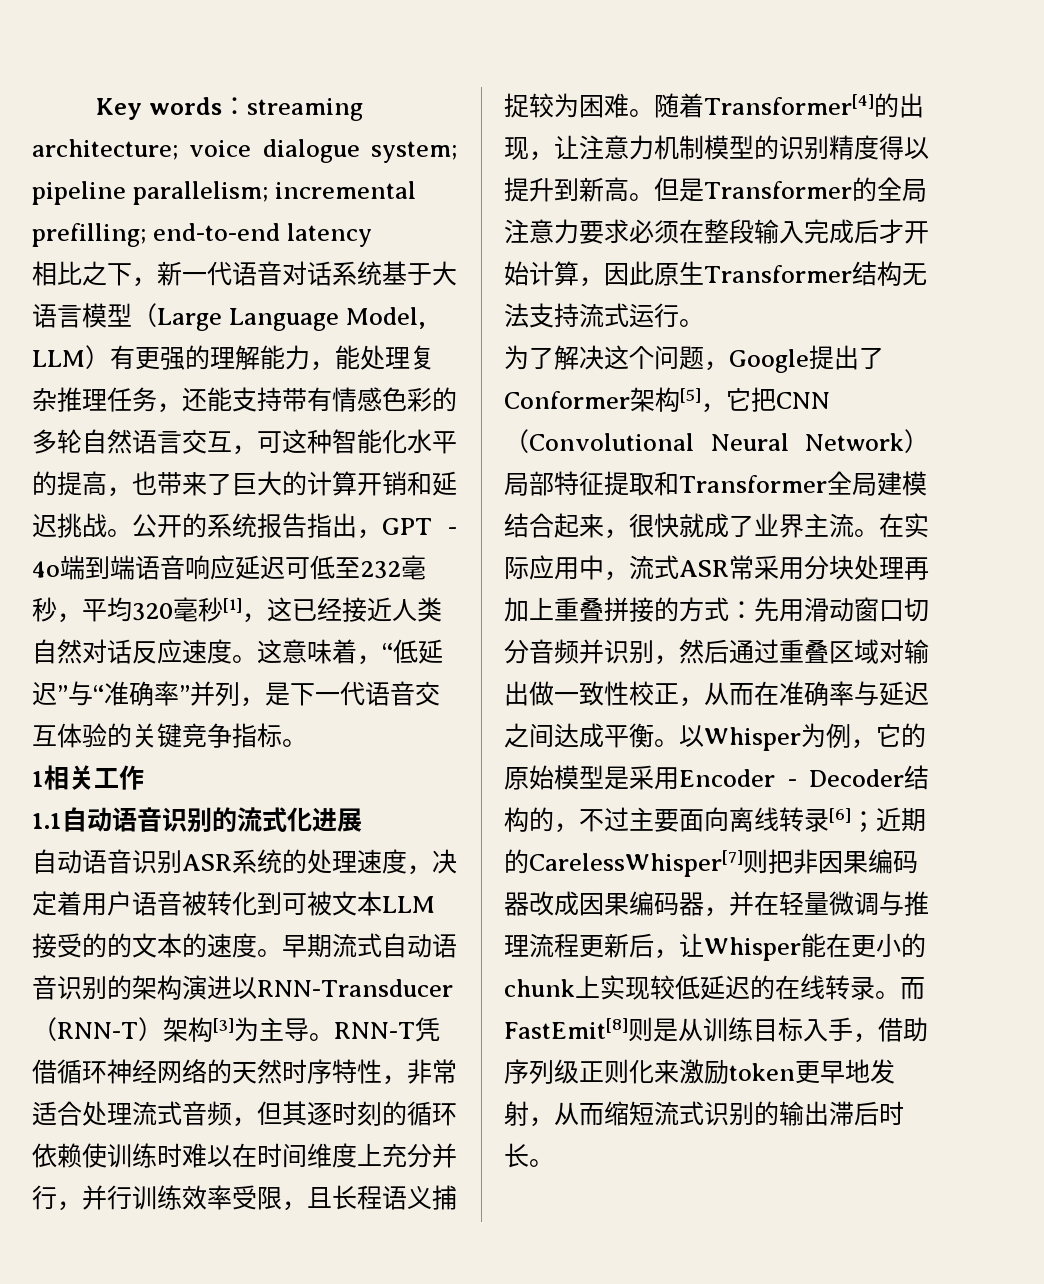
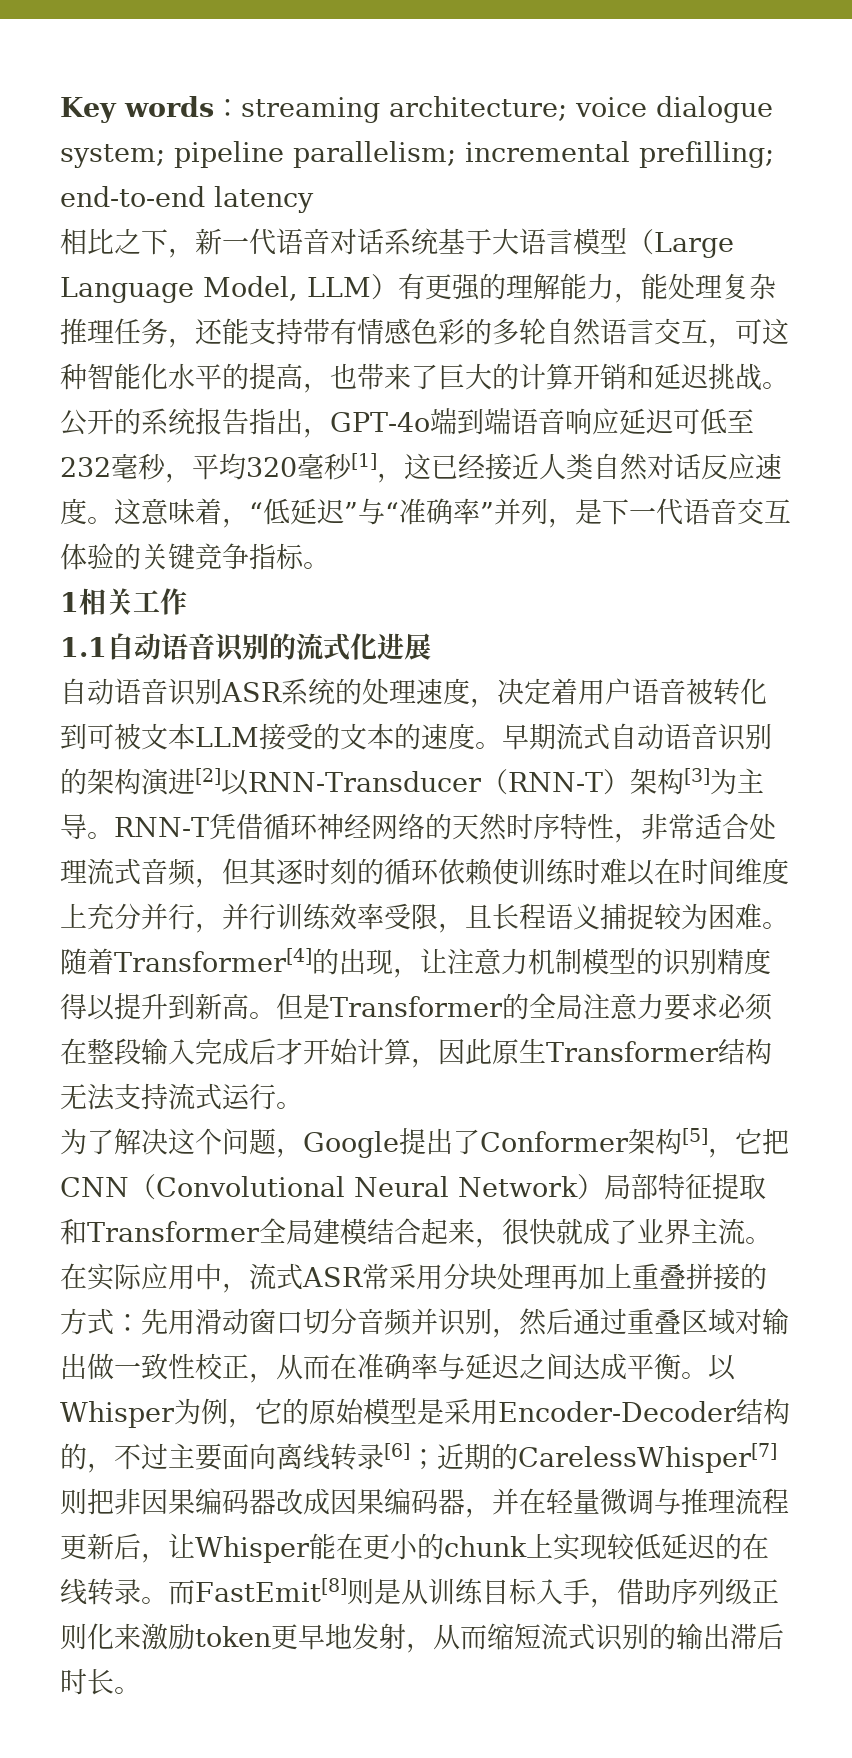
[382,518,457,535] [32,561,60,578] GPT - 4o -> [330,412,430,432] GPT-4o
[107,933,132,958] 的 -> (340, 736) none
(232, 988) none -> [195,768,221,785] [2]
[679,769,904,787] Encoder - Decoder -> [498,1401,736,1422] Encoder-Decoder

